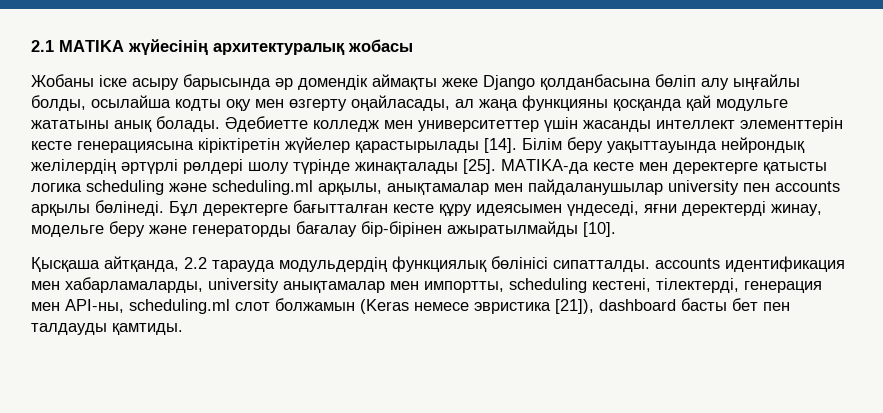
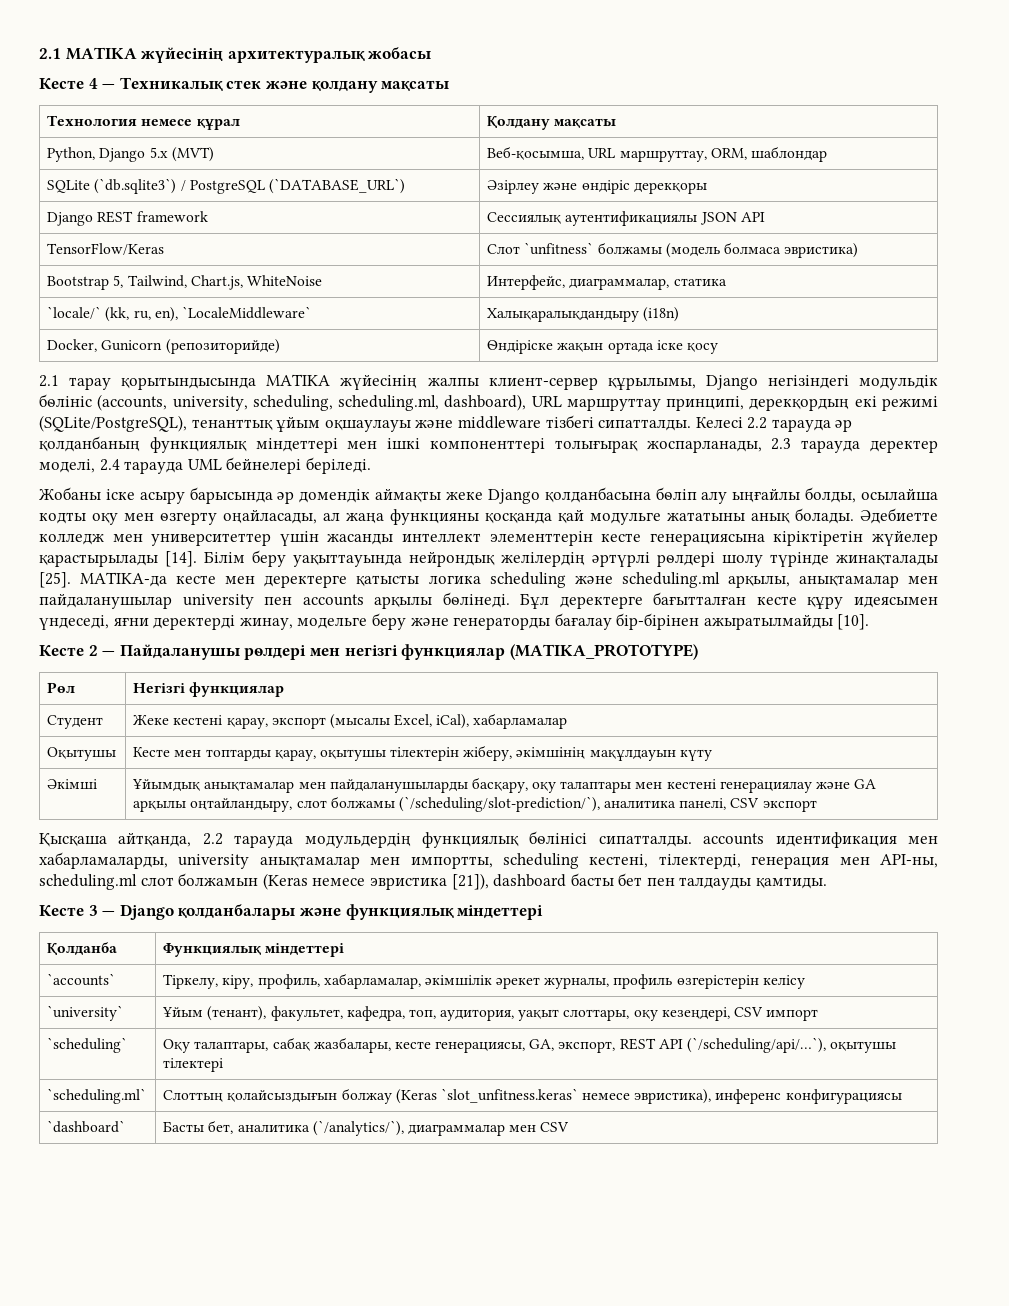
(413, 45) none -> [39,77,450,93] [47,115,240,130] [486,116,617,130] [47,147,214,162] [487,146,827,162] [47,178,405,194] [487,180,707,194] [47,211,208,226] [487,211,765,226] [47,243,165,255] [487,242,859,258] [47,275,322,290] [487,275,727,290] [47,306,311,322] [487,307,680,322] [47,339,280,354] [487,340,718,354] [39,374,938,390] [39,394,938,411] [39,415,853,432] [39,436,938,453] [39,457,371,474] // Кесте 4 — Техникалық стек және қолдану мақсаты // Технология немесе құрал | Қолдану мақсаты // Python, Django 5.x (MVT) | Веб-қосымша, URL маршруттау, ORM, шаблондар // SQLite (`db.sqlite3`) / PostgreSQL (`DATABASE_URL`) | Әзірлеу және өндіріс дерекқоры // Django REST framework | Сессиялық аутентификациялы JSON API // TensorFlow/Keras | Слот `unfitness` болжамы (модель болмаса эвристика) // Bootstrap 5, Tailwind, Chart.js, WhiteNoise | Интерфейс, диаграммалар, статика // `locale/` (kk, ru, en), `LocaleMiddleware` | Халықаралықдандыру (i18n) // Docker, Gunicorn (репозиторийде) | Өндіріске жақын ортада іске қосу // 2.1 тарау қорытындысында MATIKA жүйесінің жалпы клиент-сервер құрылымы, Django негізіндегі модульдік бөлініс (accounts, university, scheduling, scheduling.ml, dashboard), URL маршруттау принципі, дерекқордың екі режимі (SQLite/PostgreSQL), тенанттық ұйым оқшаулауы және middleware тізбегі сипатталды. Келесі 2.2 тарауда әр қолданбаның функциялық міндеттері мен ішкі компоненттері толығырақ жоспарланады, 2.3 тарауда деректер моделі, 2.4 тарауда UML бейнелері беріледі.
(616, 229) none -> [39,644,698,660] [47,682,76,693] [133,682,285,697] [47,715,104,729] [133,713,568,729] [47,747,117,761] [133,745,712,761] [47,779,98,790] [132,777,877,793] [133,796,817,812] // Кесте 2 — Пайдаланушы рөлдері мен негізгі функциялар (MATIKA_PROTOTYPE) // Рөл | Негізгі функциялар // Студент | Жеке кестені қарау, экспорт (мысалы Excel, iCal), хабарламалар // Оқытушы | Кесте мен топтарды қарау, оқытушы тілектерін жіберу, әкімшінің мақұлдауын күту // Әкімші | Ұйымдық анықтамалар мен пайдаланушыларды басқару, оқу талаптары мен кестені генерациялау және GA арқылы оңтайландыру, слот болжамы (`/scheduling/slot-prediction/`), аналитика панелі, CSV экспорт
(183, 329) none -> [39,904,544,920] [46,942,118,956] [163,943,345,957] [47,973,116,986] [163,973,805,989] [47,1005,124,1021] [162,1006,819,1021] [47,1037,128,1053] [163,1037,897,1053] [163,1058,224,1072] [47,1088,147,1104] [163,1088,902,1104] [47,1120,126,1133] [163,1120,570,1136] // Кесте 3 — Django қолданбалары және функциялық міндеттері // Қолданба | Функциялық міндеттері // `accounts` | Тіркелу, кіру, профиль, хабарламалар, әкімшілік әрекет журналы, профиль өзгерістерін келісу // `university` | Ұйым (тенант), факультет, кафедра, топ, аудитория, уақыт слоттары, оқу кезеңдері, CSV импорт // `scheduling` | Оқу талаптары, сабақ жазбалары, кесте генерациясы, GA, экспорт, REST API (`/scheduling/api/…`), оқытушы тілектері // `scheduling.ml` | Слоттың қолайсыздығын болжау (Keras `slot_unfitness.keras` немесе эвристика), инференс конфигурациясы // `dashboard` | Басты бет, аналитика (`/analytics/`), диаграммалар мен CSV

